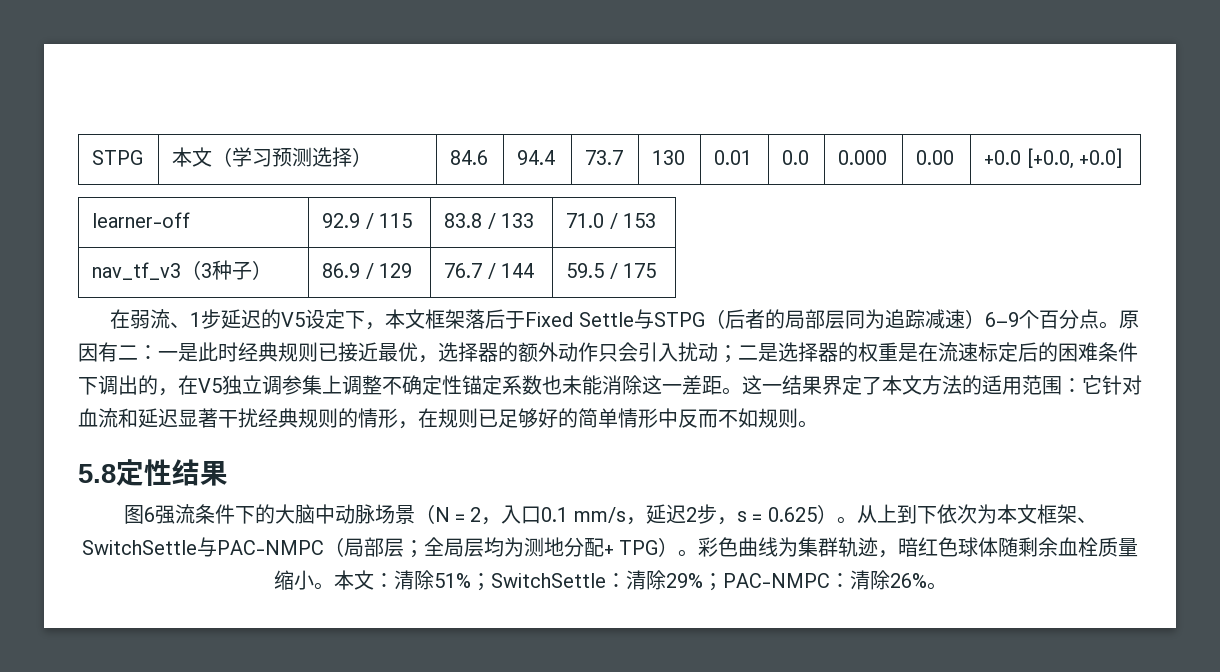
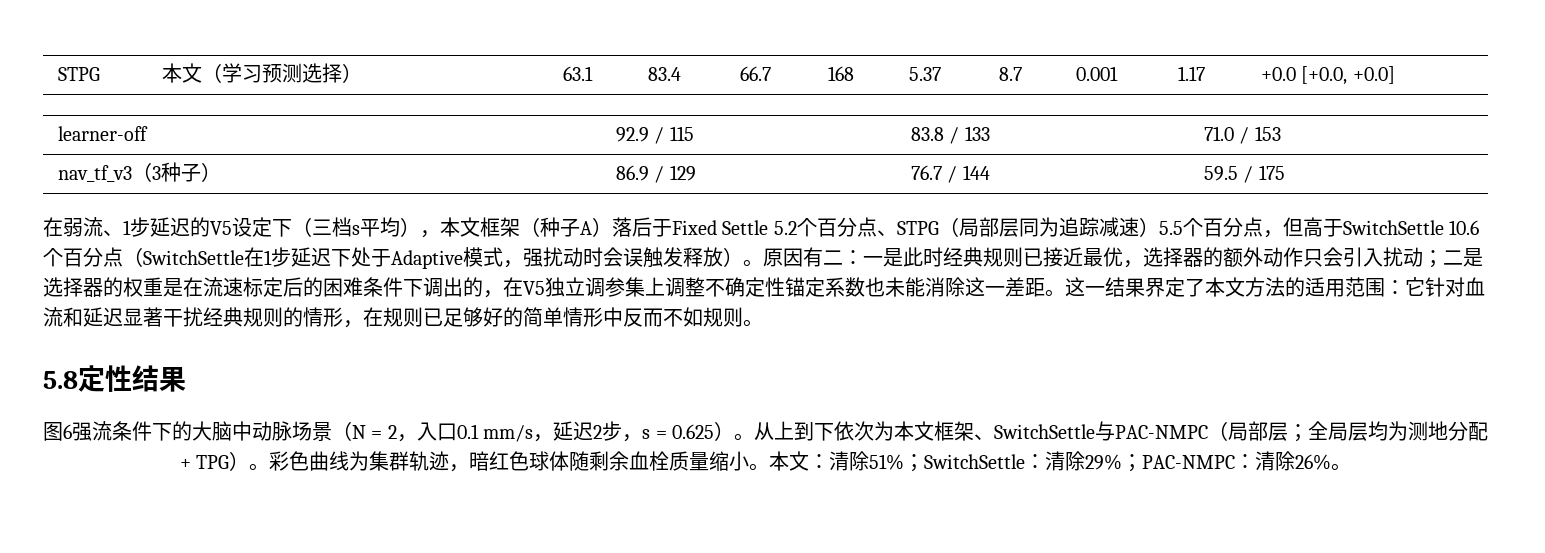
[450,150,489,165] [517,150,556,165] [585,150,624,165] [652,150,686,165] [714,150,753,165] [782,150,810,165] [838,150,888,165] [916,150,955,165] 84.6 | 94.4 | 73.7 | 130 | 0.01 | 0.0 | 0.000 | 0.00 -> [562,66,593,81] [647,67,681,81] [739,66,771,81] [827,66,854,81] [908,67,941,81] [998,67,1022,81] [1075,66,1118,81] [1177,66,1205,81] 63.1 | 83.4 | 66.7 | 168 | 5.37 | 8.7 | 0.001 | 1.17
[365,309,785,330] ，本文框架落后于Fixed Settle与STPG（后者的 -> [292,217,959,238] （三档s平均），本文框架（种子A）落后于Fixed Settle 5.2个百分点、STPG（
[984,309,1099,329] 6–9个百分点 -> [1158,217,1480,238] [43,247,743,269] 5.5个百分点，但高于SwitchSettle 10.6个百分点（SwitchSettle在1步延迟下处于Adaptive模式，强扰动时会误触发释放）

